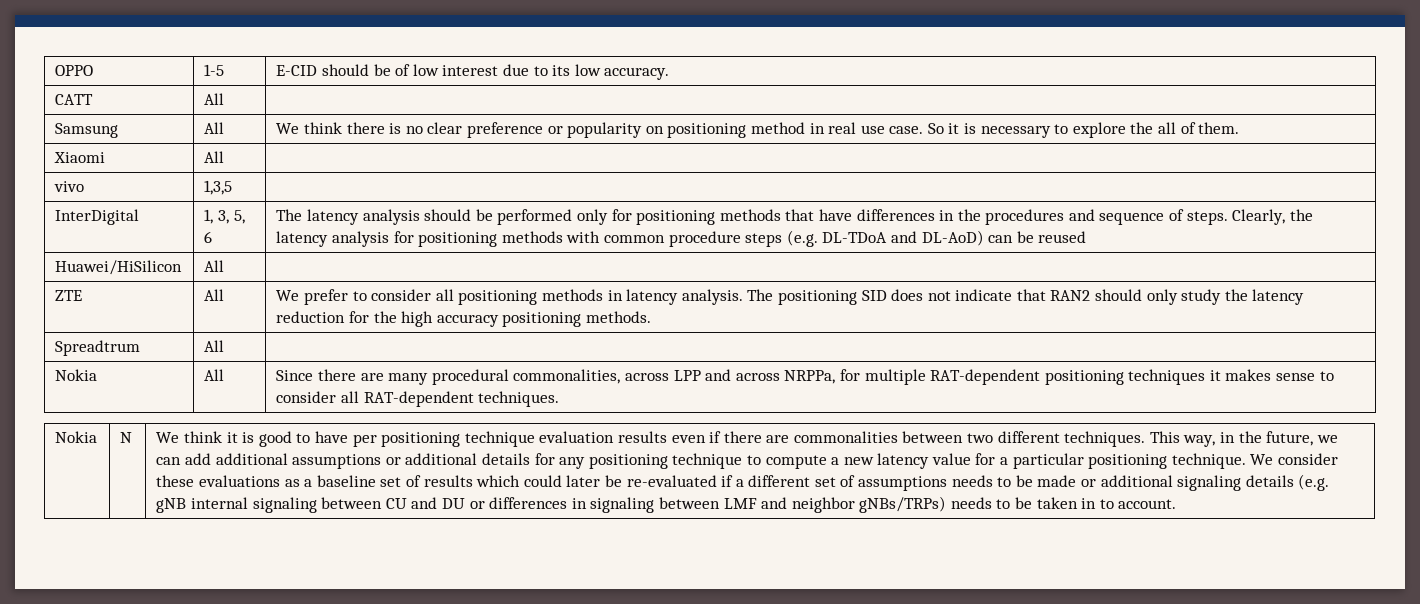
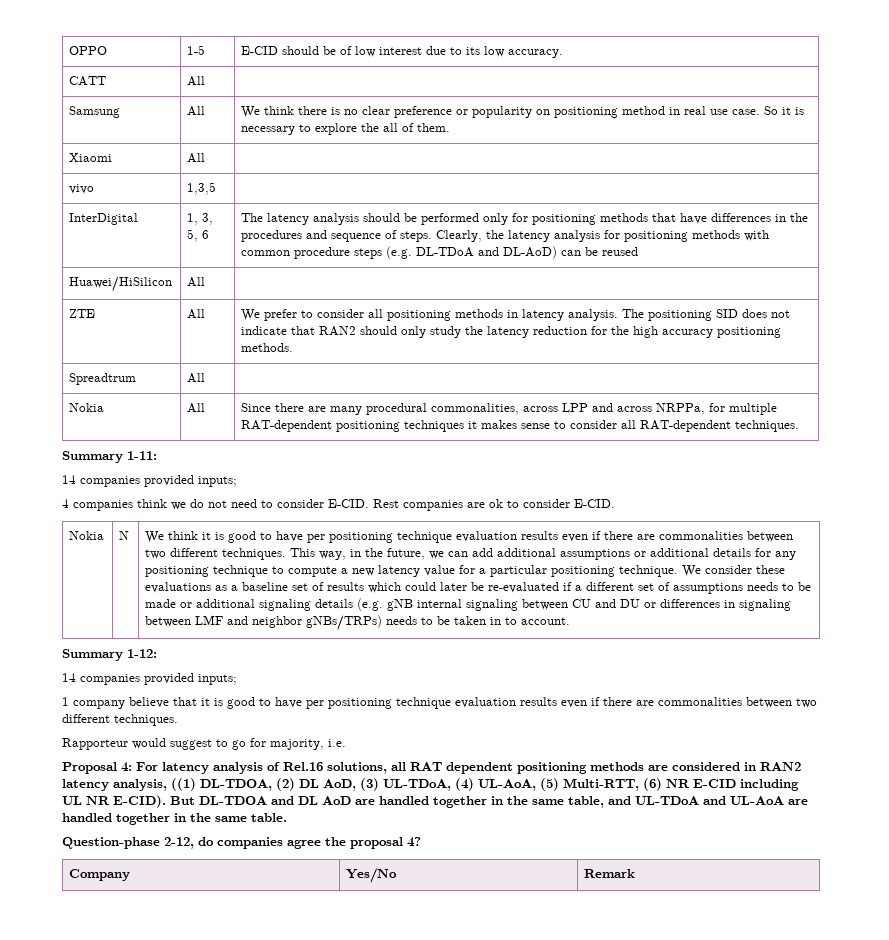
(560, 399) none -> [62,451,157,463] [62,475,237,487] [62,499,615,511] // Summary 1-11: // 14 companies provided inputs; // 4 companies think we do not need to consider E-CID. Rest companies are ok to consider E-CID.
(1177, 504) none -> [62,649,157,661] [62,673,237,685] [62,697,817,709] [62,714,178,726] [62,738,346,750] [62,762,801,774] [62,778,799,791] [62,795,808,808] [62,813,287,825] [62,837,421,849] [69,869,131,881] [346,868,398,883] [584,869,636,878] // Summary 1-12: // 14 companies provided inputs; // 1 company believe that it is good to have per positioning technique evaluation results even if there are commonalities between two different techniques. // Rapporteur would suggest to go for majority, i.e. // Proposal 4: For latency analysis of Rel.16 solutions, all RAT dependent positioning methods are considered in RAN2 latency analysis, ((1) DL-TDOA, (2) DL AoD, (3) UL-TDoA, (4) UL-AoA, (5) Multi-RTT, (6) NR E-CID including UL NR E-CID). But DL-TDOA and DL AoD are handled together in the same table, and UL-TDoA and UL-AoA are handled together in the same table. // Question-phase 2-12, do companies agree the proposal 4? // Company | Yes/No | Remark

